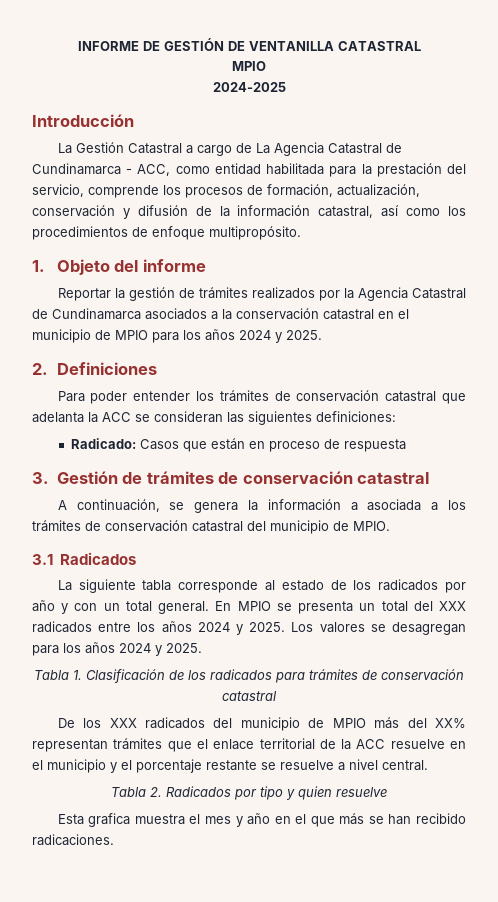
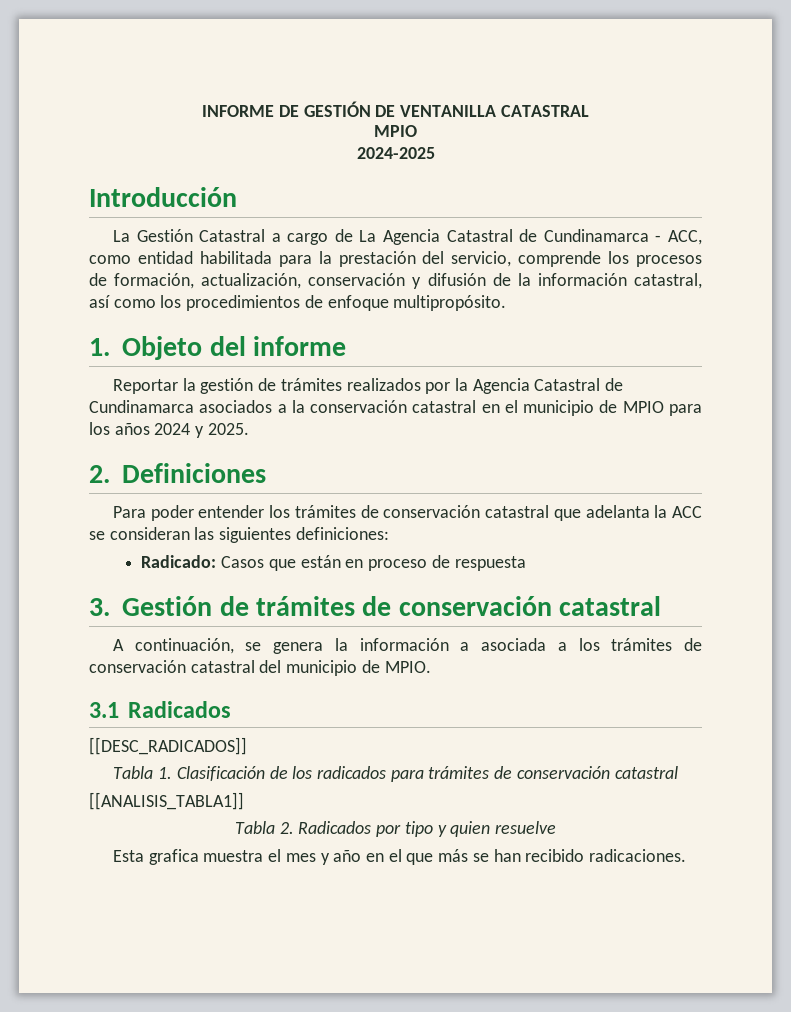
[57,579,466,593] [32,600,466,614] [32,621,466,635] [32,642,202,656] La siguiente tabla corresponde al estado de los radicados por año y con un total general. En MPIO se presenta un total del XXX radicados entre los años 2024 y 2025. Los valores se desagregan para los años 2024 y 2025. -> [89,737,247,755] [[DESC_RADICADOS]]
[57,717,467,731] [32,738,467,752] [32,759,428,773] De los XXX radicados del municipio de MPIO más del XX% representan trámites que el enlace territorial de la ACC resuelve en el municipio y el porcentaje restante se resuelve a nivel central. -> [89,792,244,810] [[ANALISIS_TABLA1]]

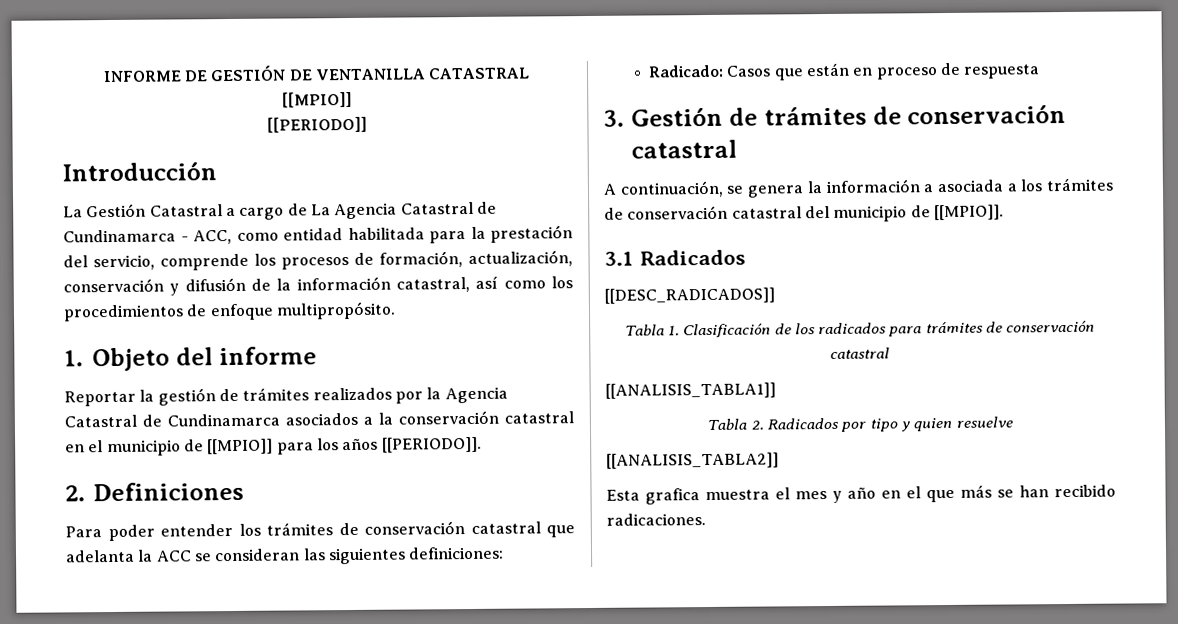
[374,125,417,137] [356,147,435,159] MPIO // 2024-2025 -> [282,91,352,108] [267,116,367,133] [[MPIO]] // [[PERIODO]]
[622,401,664,413] MPIO -> [207,438,274,455] [[MPIO]]
[154,423,249,438] 2024 y 2025. -> [381,436,482,453] [[PERIODO]].
[384,661,431,673] MPIO. -> [933,204,1004,221] [[MPIO]].
(557, 827) none -> [606,452,779,469] // [[ANALISIS_TABLA2]]

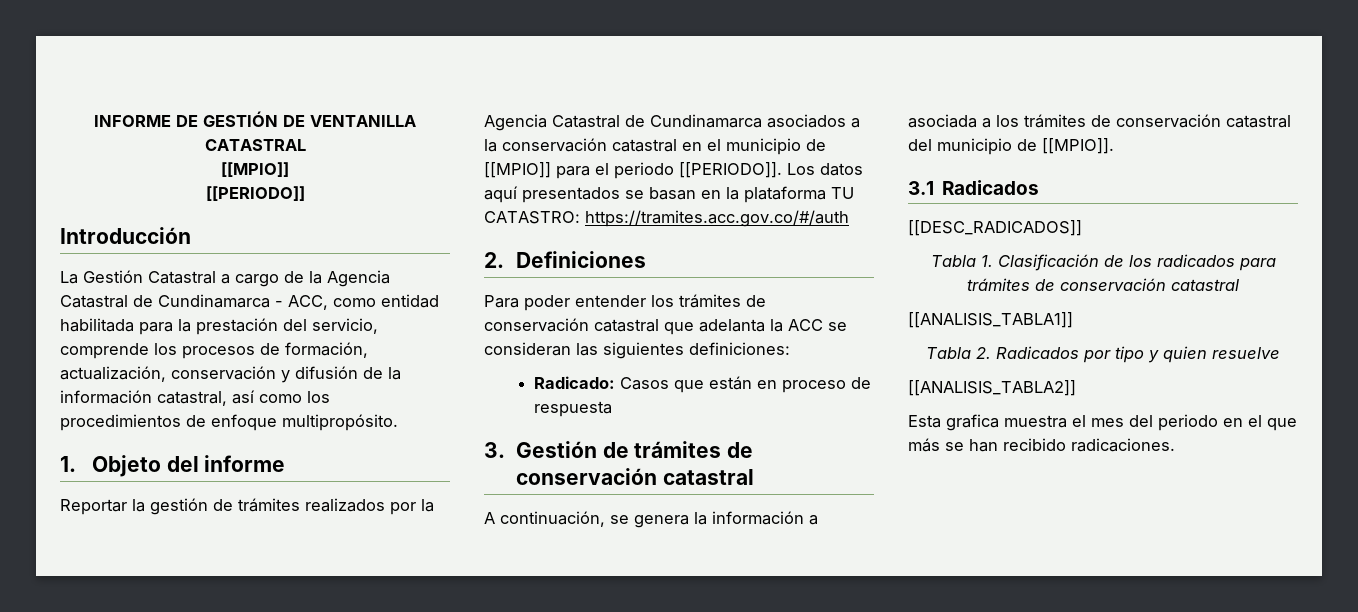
[310,204,331,216] La -> [309,271,322,284] la
[316,438,379,451] los años -> [595,162,674,179] el periodo
(482, 444) none -> [787,163,863,176] [484,186,854,203] [484,210,849,227] Los datos aquí presentados se basan en la plataforma TU CATASTRO: https://tramites.acc.gov.co/#/auth
[832,487,876,503] y año -> [1129,414,1218,431] del periodo

